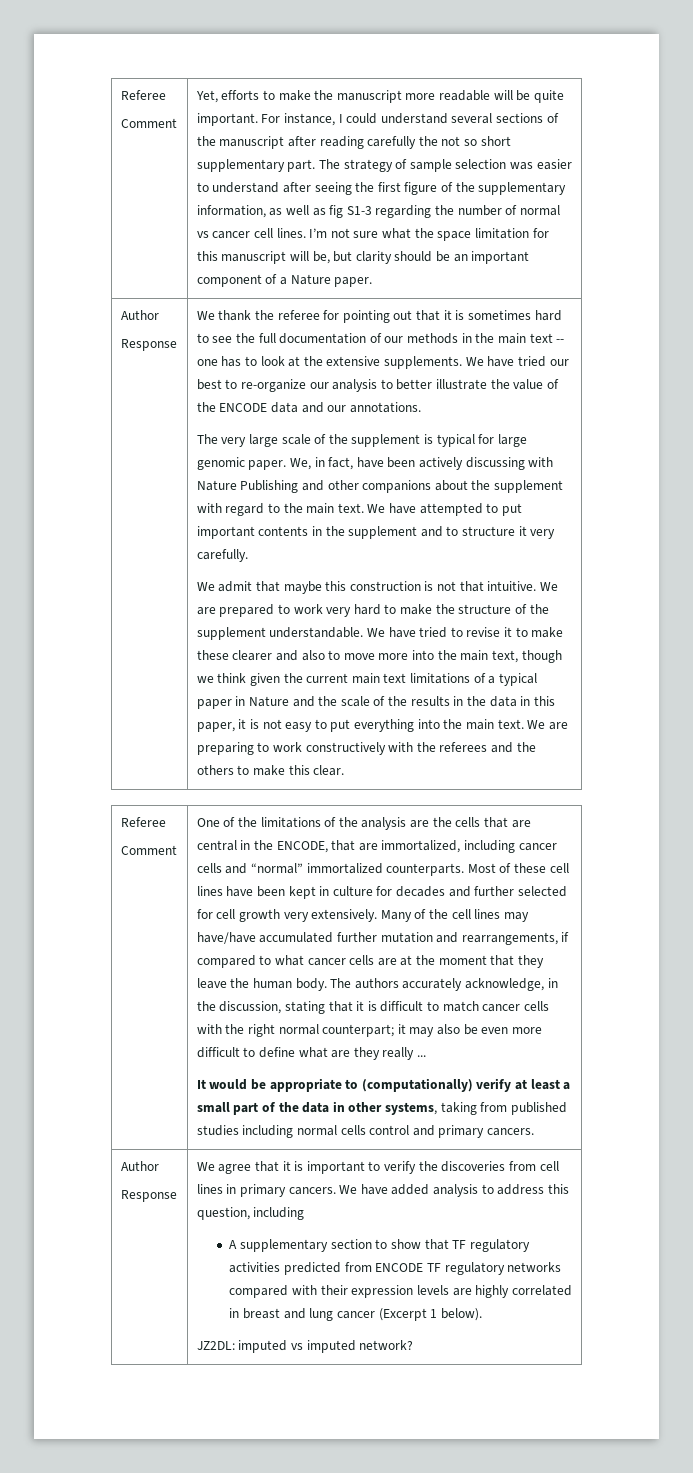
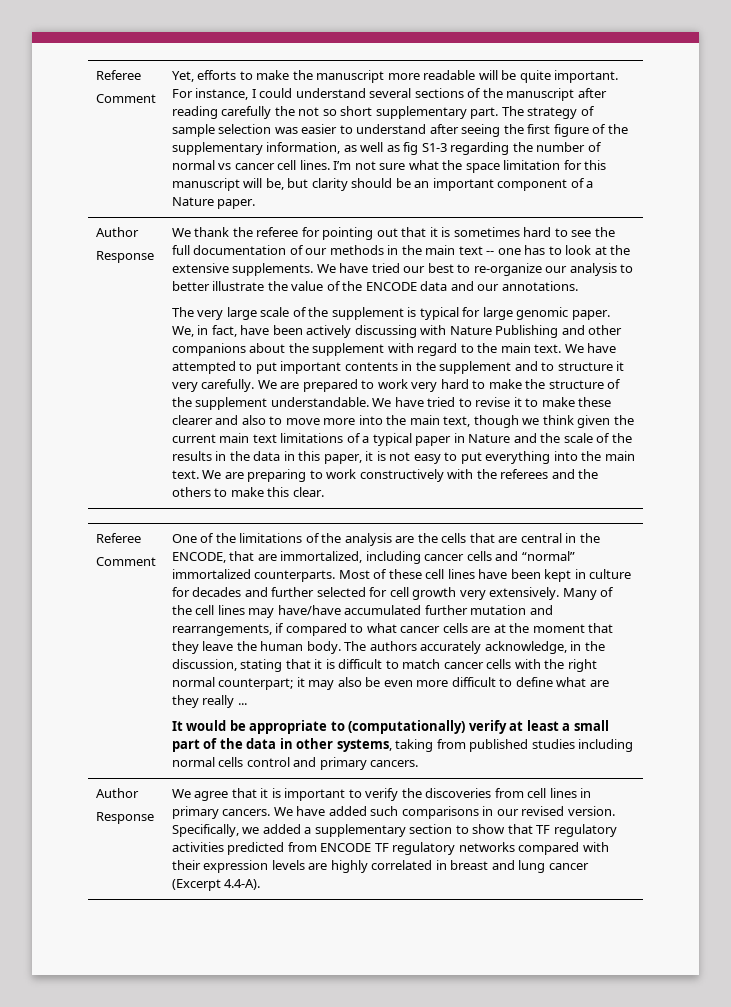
[196,581,537,594] // We admit that maybe this construction is not that intuitive. -> (255, 385) none
[433,1184,570,1197] [196,1207,305,1220] [229,1240,238,1249] analysis to address this question, including // A -> [370,806,615,819] [171,824,312,837] such comparisons in our revised version. Specifically, we added a
[430,1308,482,1321] [196,1340,414,1353] 1 below). // JZ2DL: imputed vs imputed network? -> [224,879,261,890] 4.4-A).

